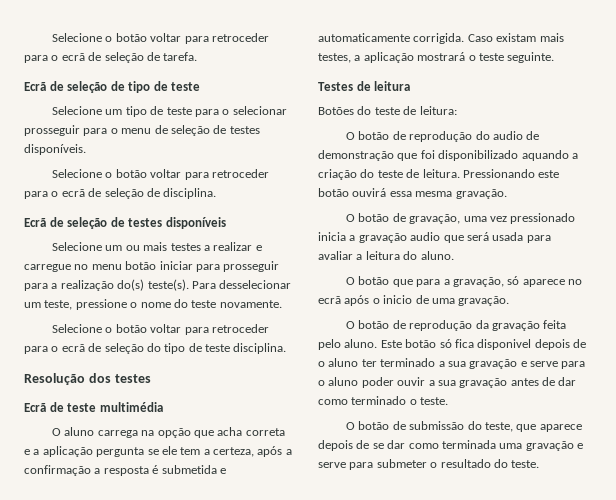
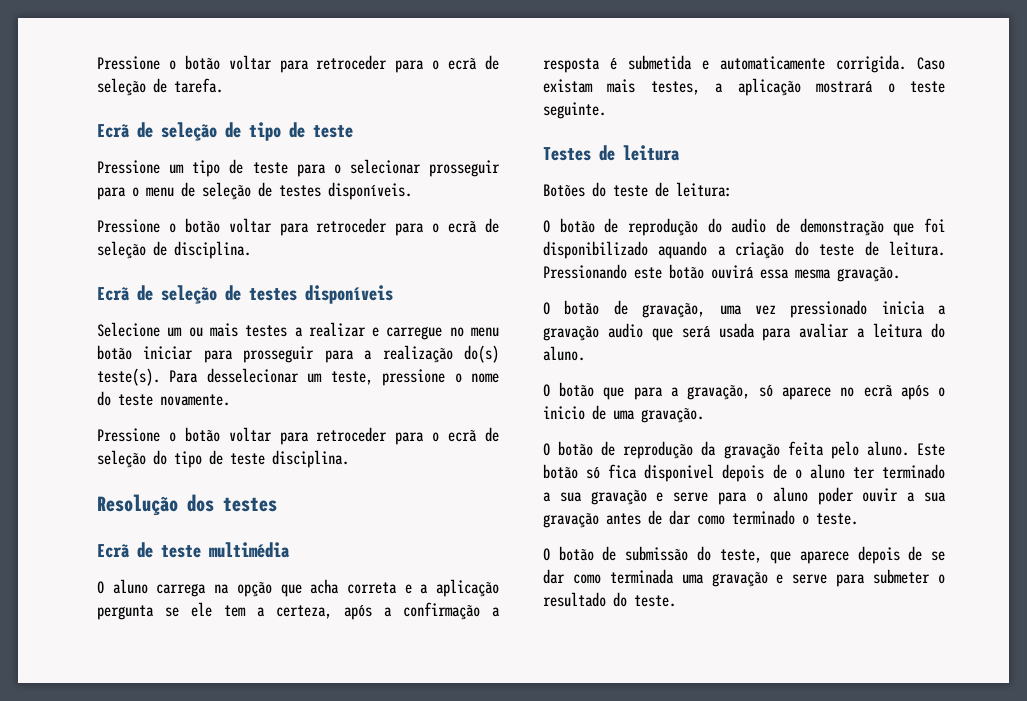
[52,33,103,42] Selecione -> [97,56,160,70] Pressione
[52,106,103,115] Selecione -> [97,160,160,174] Pressione
[52,169,103,178] Selecione -> [97,219,160,233] Pressione
[52,324,103,333] Selecione -> [97,428,160,442] Pressione

